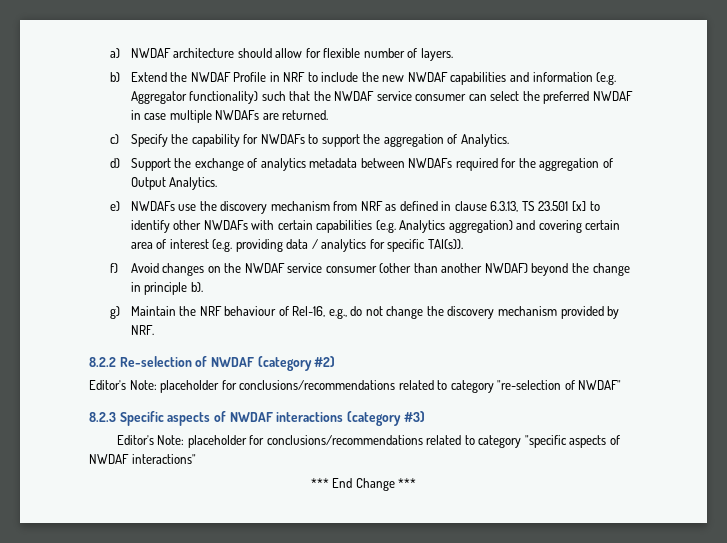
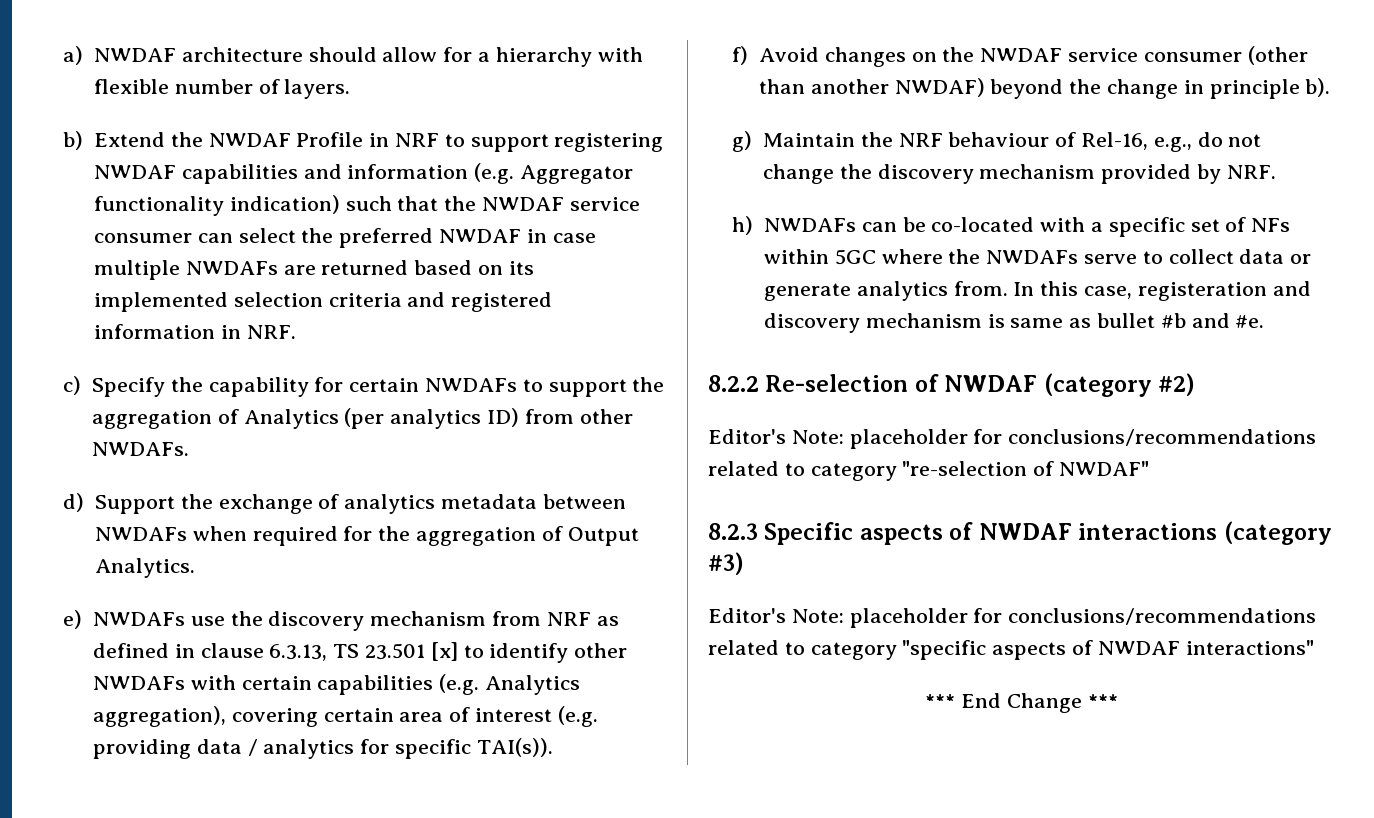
(321, 53) none -> [478,47,643,67] a hierarchy with
[321,72,405,82] include the new -> [470,133,664,152] support registering
[189,91,259,104] functionality) -> [94,195,340,216] functionality indication)
[282,110,329,120] returned. -> [321,260,534,275] [94,292,553,312] [94,324,296,339] returned based on its implemented selection criteria and registered information in NRF.
(259, 139) none -> [349,378,420,392] certain
[460,134,509,147] Analytics. -> [243,408,633,429] [92,442,190,456] Analytics (per analytics ID) from other NWDAFs.
(453, 163) none -> [192,526,247,541] when
[448,220,536,233] aggregation) and -> [93,706,227,727] aggregation),
(154, 330) none -> [732,216,1291,237] [764,249,1312,265] [764,281,1311,301] [764,313,1265,333] // h) NWDAFs can be co-located with a specific set of NFs within 5GC where the NWDAFs serve to collect data or generate analytics from. In this case, registeration and discovery mechanism is same as bullet #b and #e.

